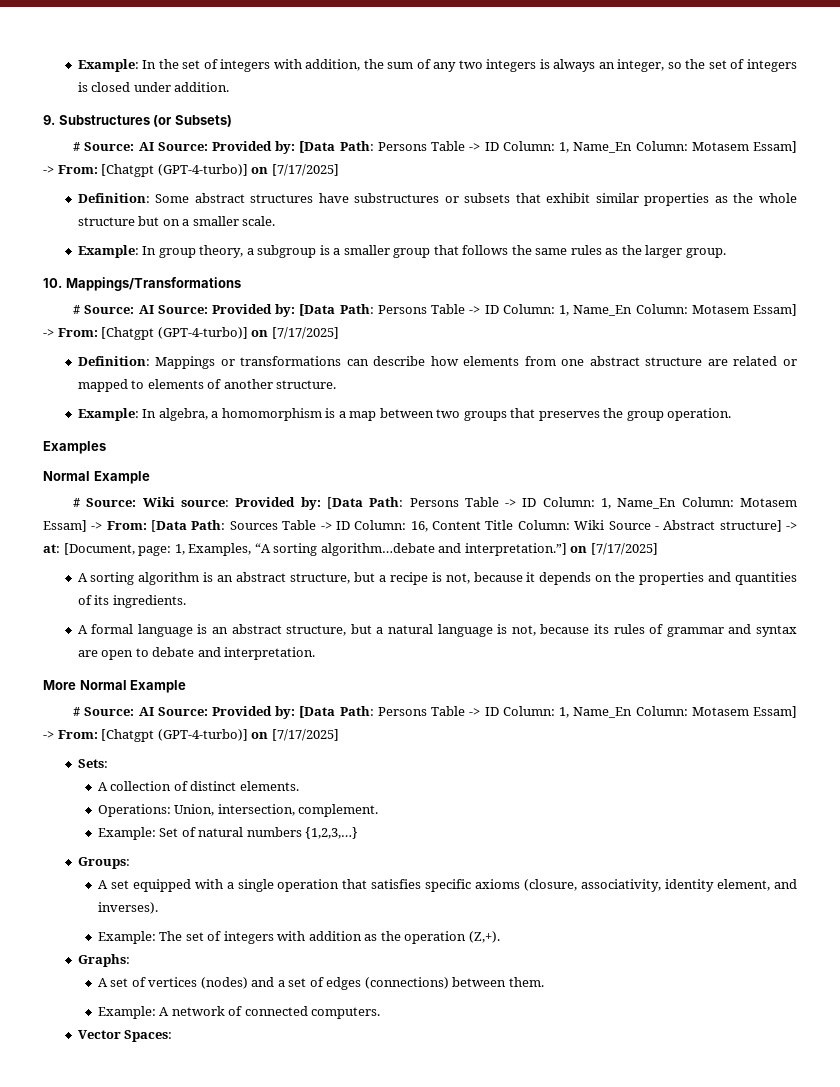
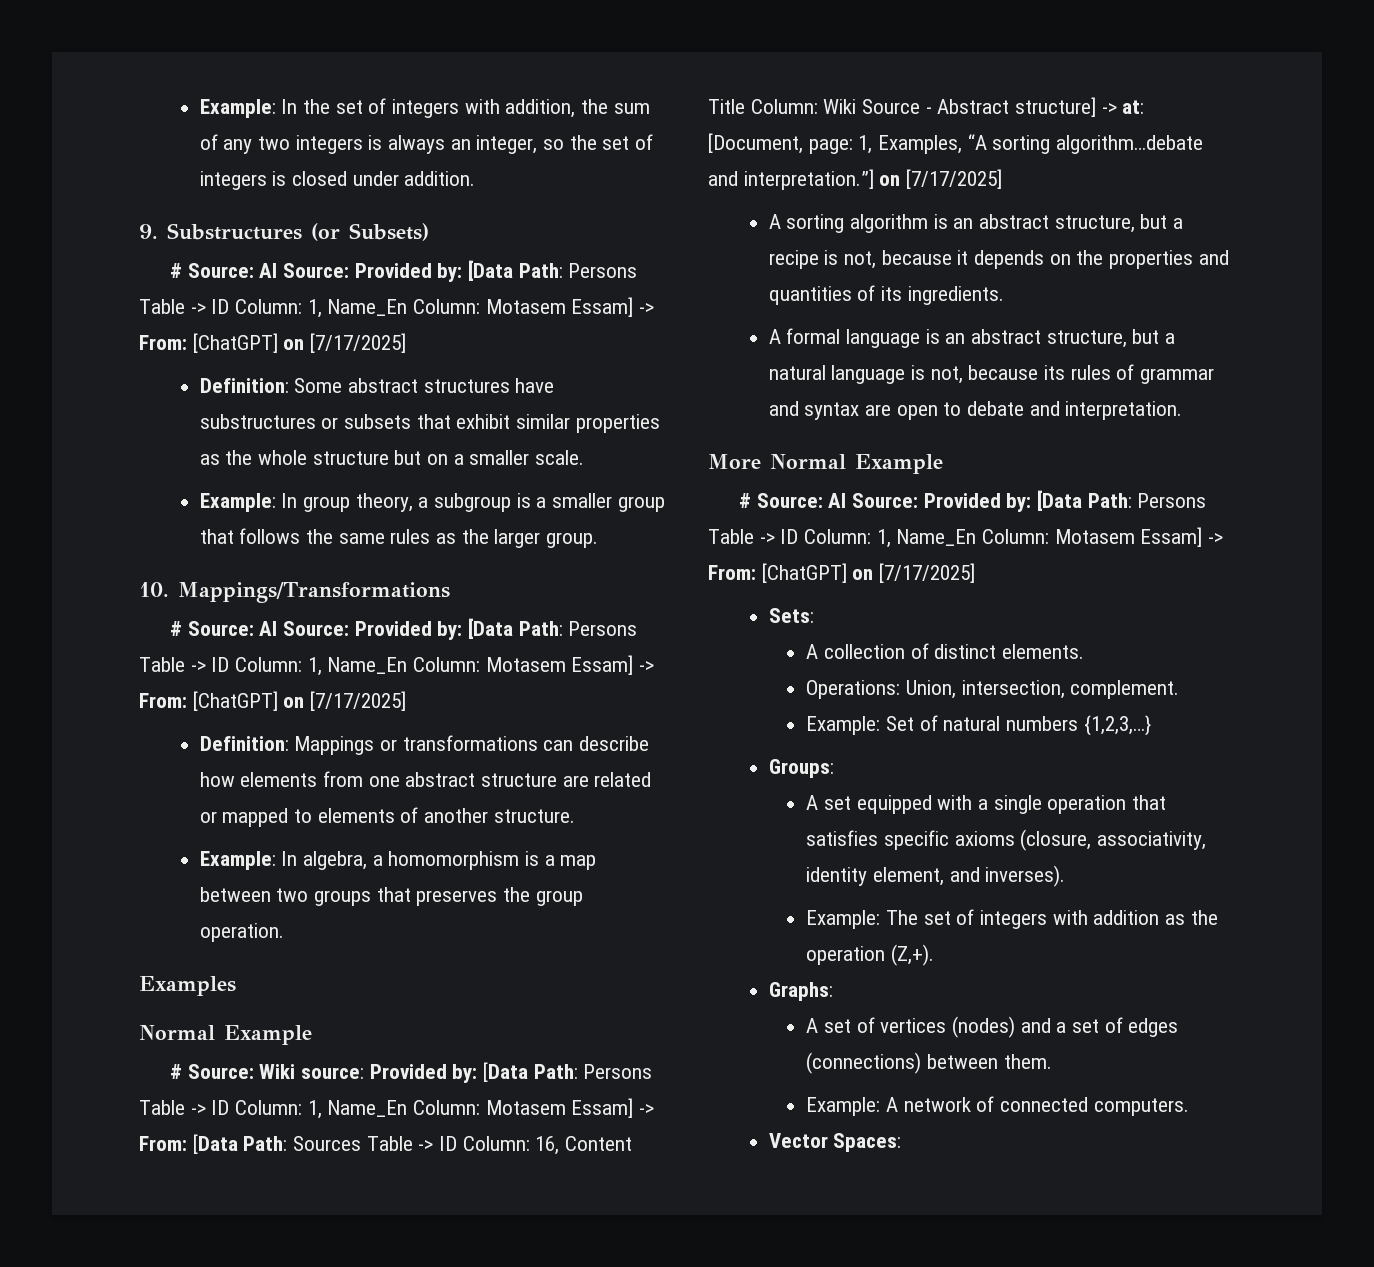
[101,164,248,177] [Chatgpt (GPT-4-turbo)] -> [192,333,278,353] [ChatGPT]
[101,327,248,340] [Chatgpt (GPT-4-turbo)] -> [192,691,278,711] [ChatGPT]
[101,729,248,742] [Chatgpt (GPT-4-turbo)] -> [761,563,847,583] [ChatGPT]

